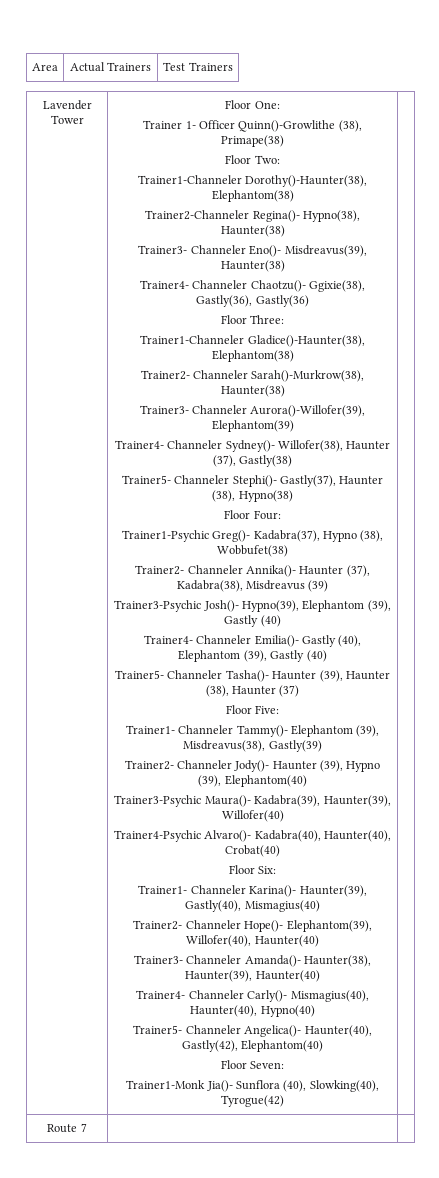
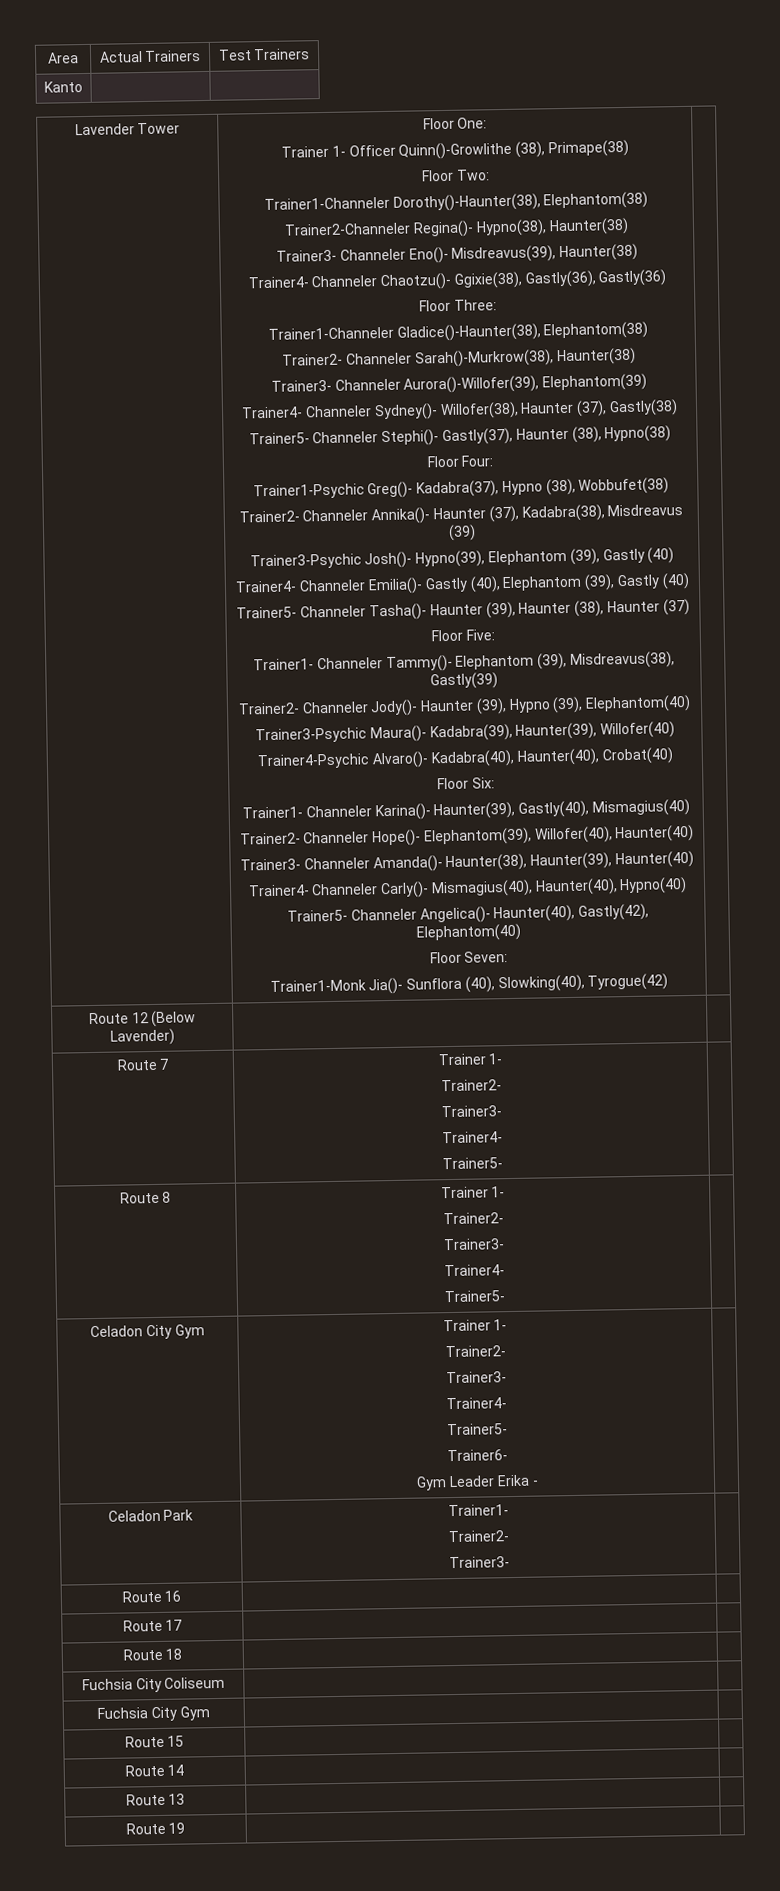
(233, 66) none -> [44,81,83,93] // Kanto | |
[80,1123,87,1132] 7 -> [131,1010,197,1028] [110,1028,175,1046] [116,1058,170,1071] [437,1053,504,1066] [440,1079,502,1092] [440,1105,502,1118] [441,1131,503,1144] [441,1157,503,1170] [119,1191,172,1204] [440,1186,506,1199] [442,1212,504,1225] [442,1238,505,1251] [443,1264,505,1277] [443,1290,505,1303] [90,1324,205,1340] [442,1319,508,1332] [444,1345,506,1358] [445,1371,507,1384] [445,1397,507,1410] [446,1423,508,1436] [446,1449,508,1462] [416,1474,539,1491] [107,1509,194,1522] [447,1504,509,1517] [447,1530,509,1543] [448,1556,510,1569] [121,1590,182,1603] [122,1619,183,1632] [122,1648,183,1661] [81,1676,226,1693] [97,1706,210,1722] [124,1735,185,1748] [124,1764,185,1777] [125,1793,186,1806] [125,1822,186,1835] 12 (Below Lavender) | | // Route 7 | Trainer 1- // Trainer2- // Trainer3- // Trainer4- // Trainer5- | // Route 8 | Trainer 1- // Trainer2- // Trainer3- // Trainer4- // Trainer5- | // Celadon City Gym | Trainer 1- // Trainer2- // Trainer3- // Trainer4- // Trainer5- // Trainer6- // Gym Leader Erika - | // Celadon Park | Trainer1- // Trainer2- // Trainer3- | // Route 16 | | // Route 17 | | // Route 18 | | // Fuchsia City Coliseum | | // Fuchsia City Gym | | // Route 15 | | // Route 14 | | // Route 13 | | // Route 19

